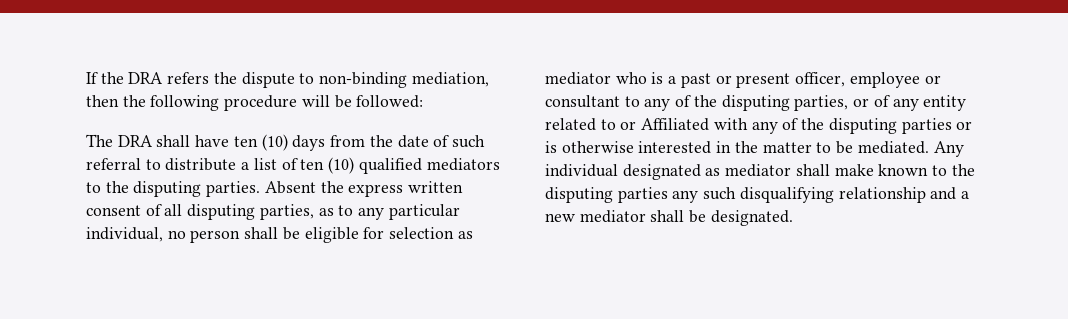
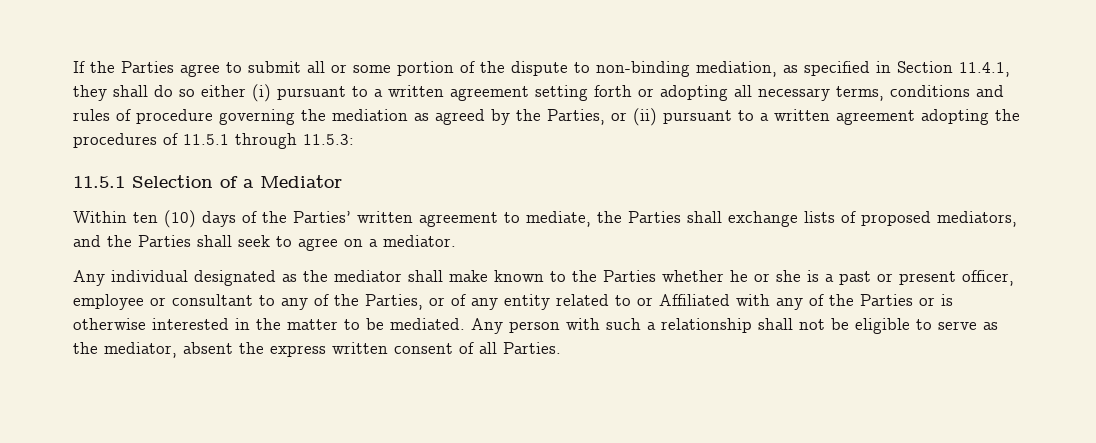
[128,72,210,84] DRA refers -> [121,61,475,77] Parties agree to submit all or some portion of
[86,95,424,111] [86,134,485,151] [86,157,500,174] [86,181,464,197] [86,204,460,220] [86,227,473,243] [545,72,647,85] then the following procedure will be followed: // The DRA shall have ten (10) days from the date of such referral to distribute a list of ten (10) qualified mediators to the disputing parties. Absent the express written consent of all disputing parties, as to any particular individual, no person shall be eligible for selection as mediator who -> [783,61,1010,77] [73,84,1004,102] [73,108,1020,126] [73,133,354,149] [73,175,342,188] [73,210,1017,228] [73,235,456,251] [73,270,801,286] as specified in Section 11.4.1, they shall do so either (i) pursuant to a written agreement setting forth or adopting all necessary terms, conditions and rules of procedure governing the mediation as agreed by the Parties, or (ii) pursuant to a written agreement adopting the procedures of 11.5.1 through 11.5.3: // 11.5.1 Selection of a Mediator // Within ten (10) days of the Parties’ written agreement to mediate, the Parties shall exchange lists of proposed mediators, and the Parties shall seek to agree on a mediator. // Any individual designated as the mediator shall make known to the Parties whether he or she
[721,95,849,111] disputing parties, -> [365,294,423,310] Parties,
[828,118,952,134] disputing parties -> [860,294,913,306] Parties
[545,164,975,180] [545,187,970,203] [545,210,793,226] individual designated as mediator shall make known to the disputing parties any such disqualifying relationship and a new mediator shall be designated. -> [509,318,998,334] [73,342,561,358] person with such a relationship shall not be eligible to serve as the mediator, absent the express written consent of all Parties.

